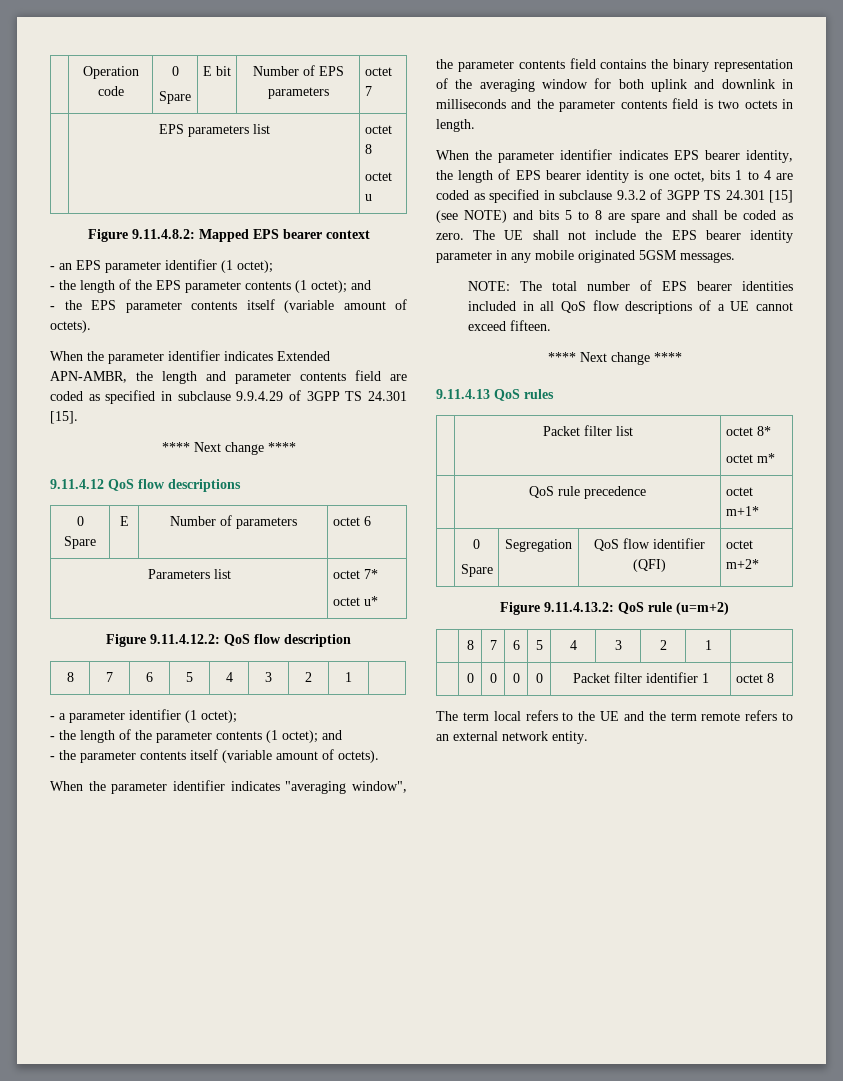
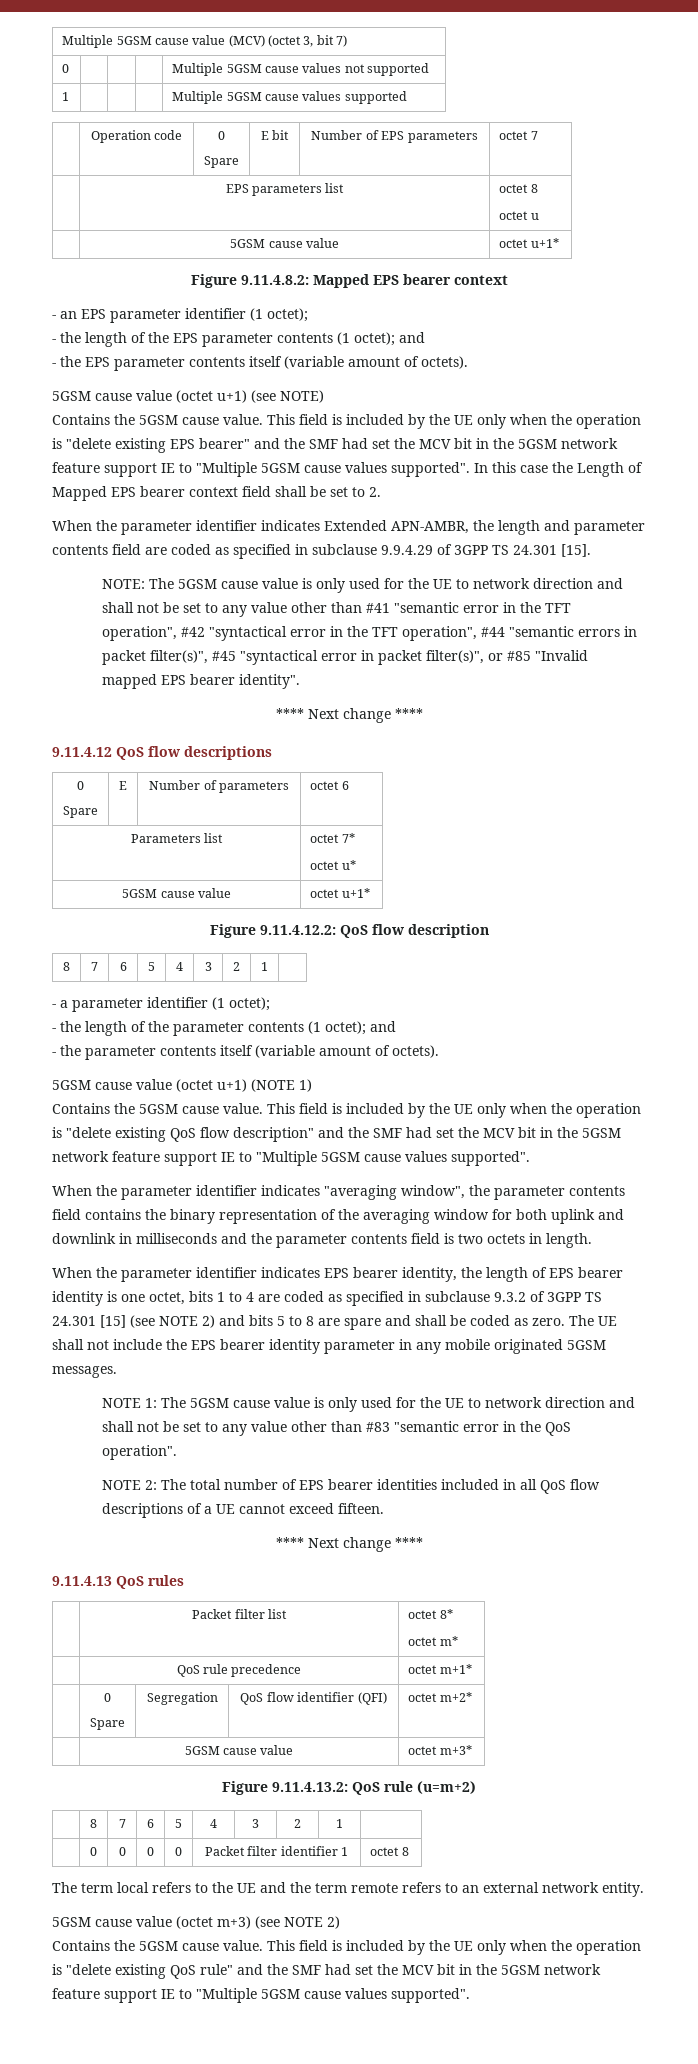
(82, 72) none -> [62,35,348,48] [62,64,70,73] [172,63,430,76] [62,92,70,101] [172,91,407,104] Multiple 5GSM cause value (MCV) (octet 3, bit 7) // 0 | | | | Multiple 5GSM cause values not supported // 1 | | | | Multiple 5GSM cause values supported //
(372, 197) none -> [230,238,339,248] [499,238,559,248] // | 5GSM cause value | octet u+1*
(91, 326) none -> [52,390,324,403] [52,414,641,429] [52,438,618,453] [52,462,643,477] [52,486,381,501] // 5GSM cause value (octet u+1) (see NOTE) // Contains the 5GSM cause value. This field is included by the UE only when the operation is "delete existing EPS bearer" and the SMF had set the MCV bit in the 5GSM network feature support IE to "Multiple 5GSM cause values supported". In this case the Length of Mapped EPS bearer context field shall be set to 2.
(78, 417) none -> [101,578,623,593] [101,602,571,617] [101,626,637,641] [101,650,588,665] [101,674,300,689] // NOTE: The 5GSM cause value is only used for the UE to network direction and shall not be set to any value other than #41 "semantic error in the TFT operation", #42 "syntactical error in the TFT operation", #44 "semantic errors in packet filter(s)", #45 "syntactical error in packet filter(s)", or #85 "Invalid mapped EPS bearer identity".
(378, 601) none -> [122,888,231,898] [310,888,370,898] // 5GSM cause value | octet u+1*
(379, 756) none -> [52,1079,312,1092] [52,1103,641,1118] [52,1127,621,1142] [52,1151,530,1166] // 5GSM cause value (octet u+1) (NOTE 1) // Contains the 5GSM cause value. This field is included by the UE only when the operation is "delete existing QoS flow description" and the SMF had set the MCV bit in the 5GSM network feature support IE to "Multiple 5GSM cause values supported".
[464,210,507,223] NOTE) -> [159,1315,215,1328] NOTE 2)
[468,281,511,291] NOTE: -> [101,1397,635,1412] [101,1421,571,1436] [101,1445,177,1460] [101,1480,157,1490] NOTE 1: The 5GSM cause value is only used for the UE to network direction and shall not be set to any value other than #83 "semantic error in the QoS operation". // NOTE 2:
(759, 564) none -> [184,1745,294,1755] [408,1745,472,1755] // | 5GSM cause value | octet m+3*
(588, 737) none -> [52,1916,340,1929] [52,1940,641,1955] [52,1964,601,1979] [52,1988,470,2003] // 5GSM cause value (octet m+3) (see NOTE 2) // Contains the 5GSM cause value. This field is included by the UE only when the operation is "delete existing QoS rule" and the SMF had set the MCV bit in the 5GSM network feature support IE to "Multiple 5GSM cause values supported".

